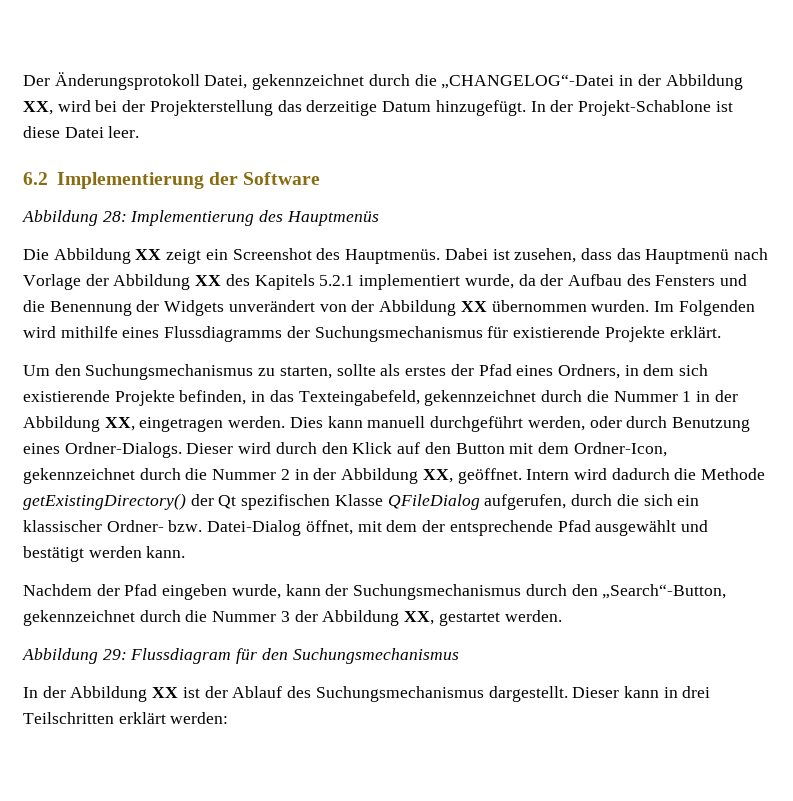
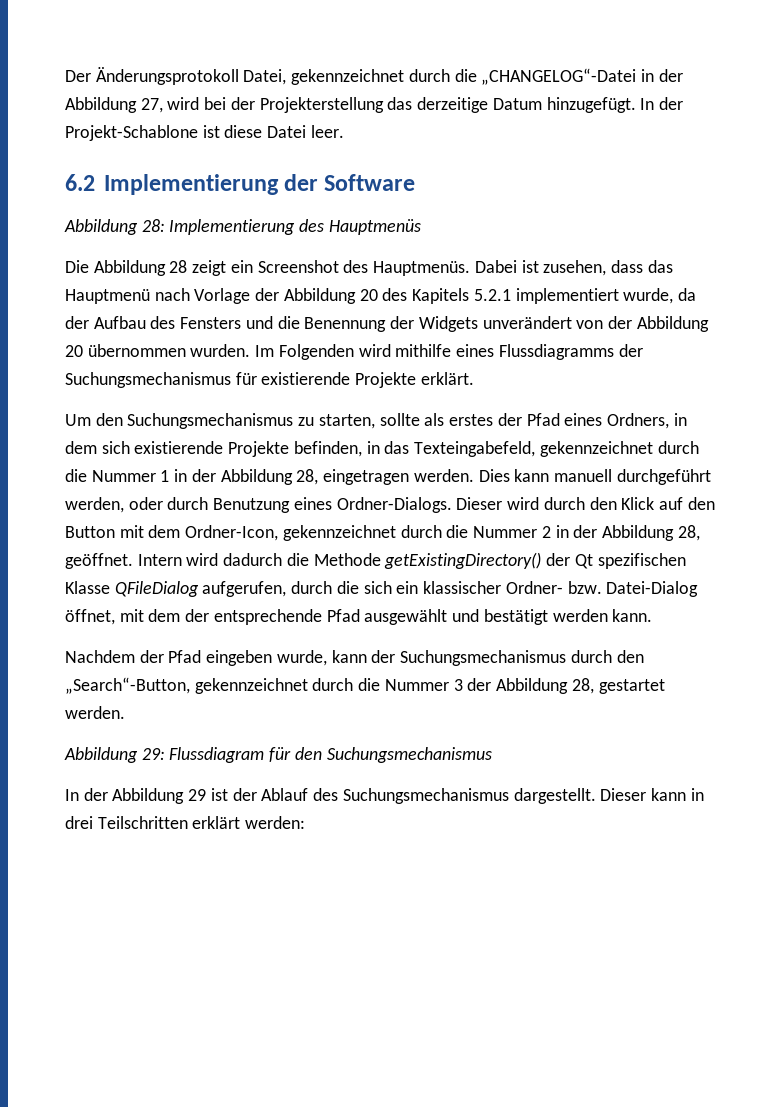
[23,101,53,115] XX, -> [140,98,163,113] 27,
[135,249,162,260] XX -> [169,260,188,273] 28
[195,275,222,286] XX -> [359,289,378,301] 20
[460,301,487,312] XX -> [65,345,83,357] 20
[104,417,135,431] XX, -> [296,469,319,485] 28,
[422,469,453,483] XX, -> [677,525,700,541] 28,
[404,611,435,625] XX, -> [571,678,594,694] 28,
[152,687,179,698] XX -> [188,789,207,801] 29

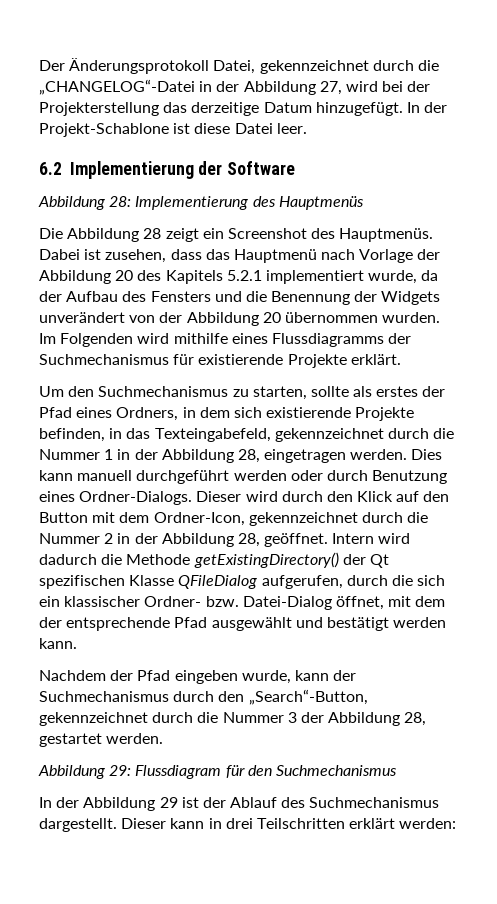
[65,372,231,388] Suchungsmechanismus -> [39,354,169,365] Suchmechanismus
[127,413,294,429] Suchungsmechanismus -> [98,386,229,397] Suchmechanismus
[65,497,124,513] werden, -> [233,470,287,481] werden
[400,650,567,666] Suchungsmechanismus -> [39,691,169,702] Suchmechanismus
[326,747,492,763] Suchungsmechanismus -> [275,765,397,776] Suchmechanismus
[342,788,509,804] Suchungsmechanismus -> [309,797,440,808] Suchmechanismus

